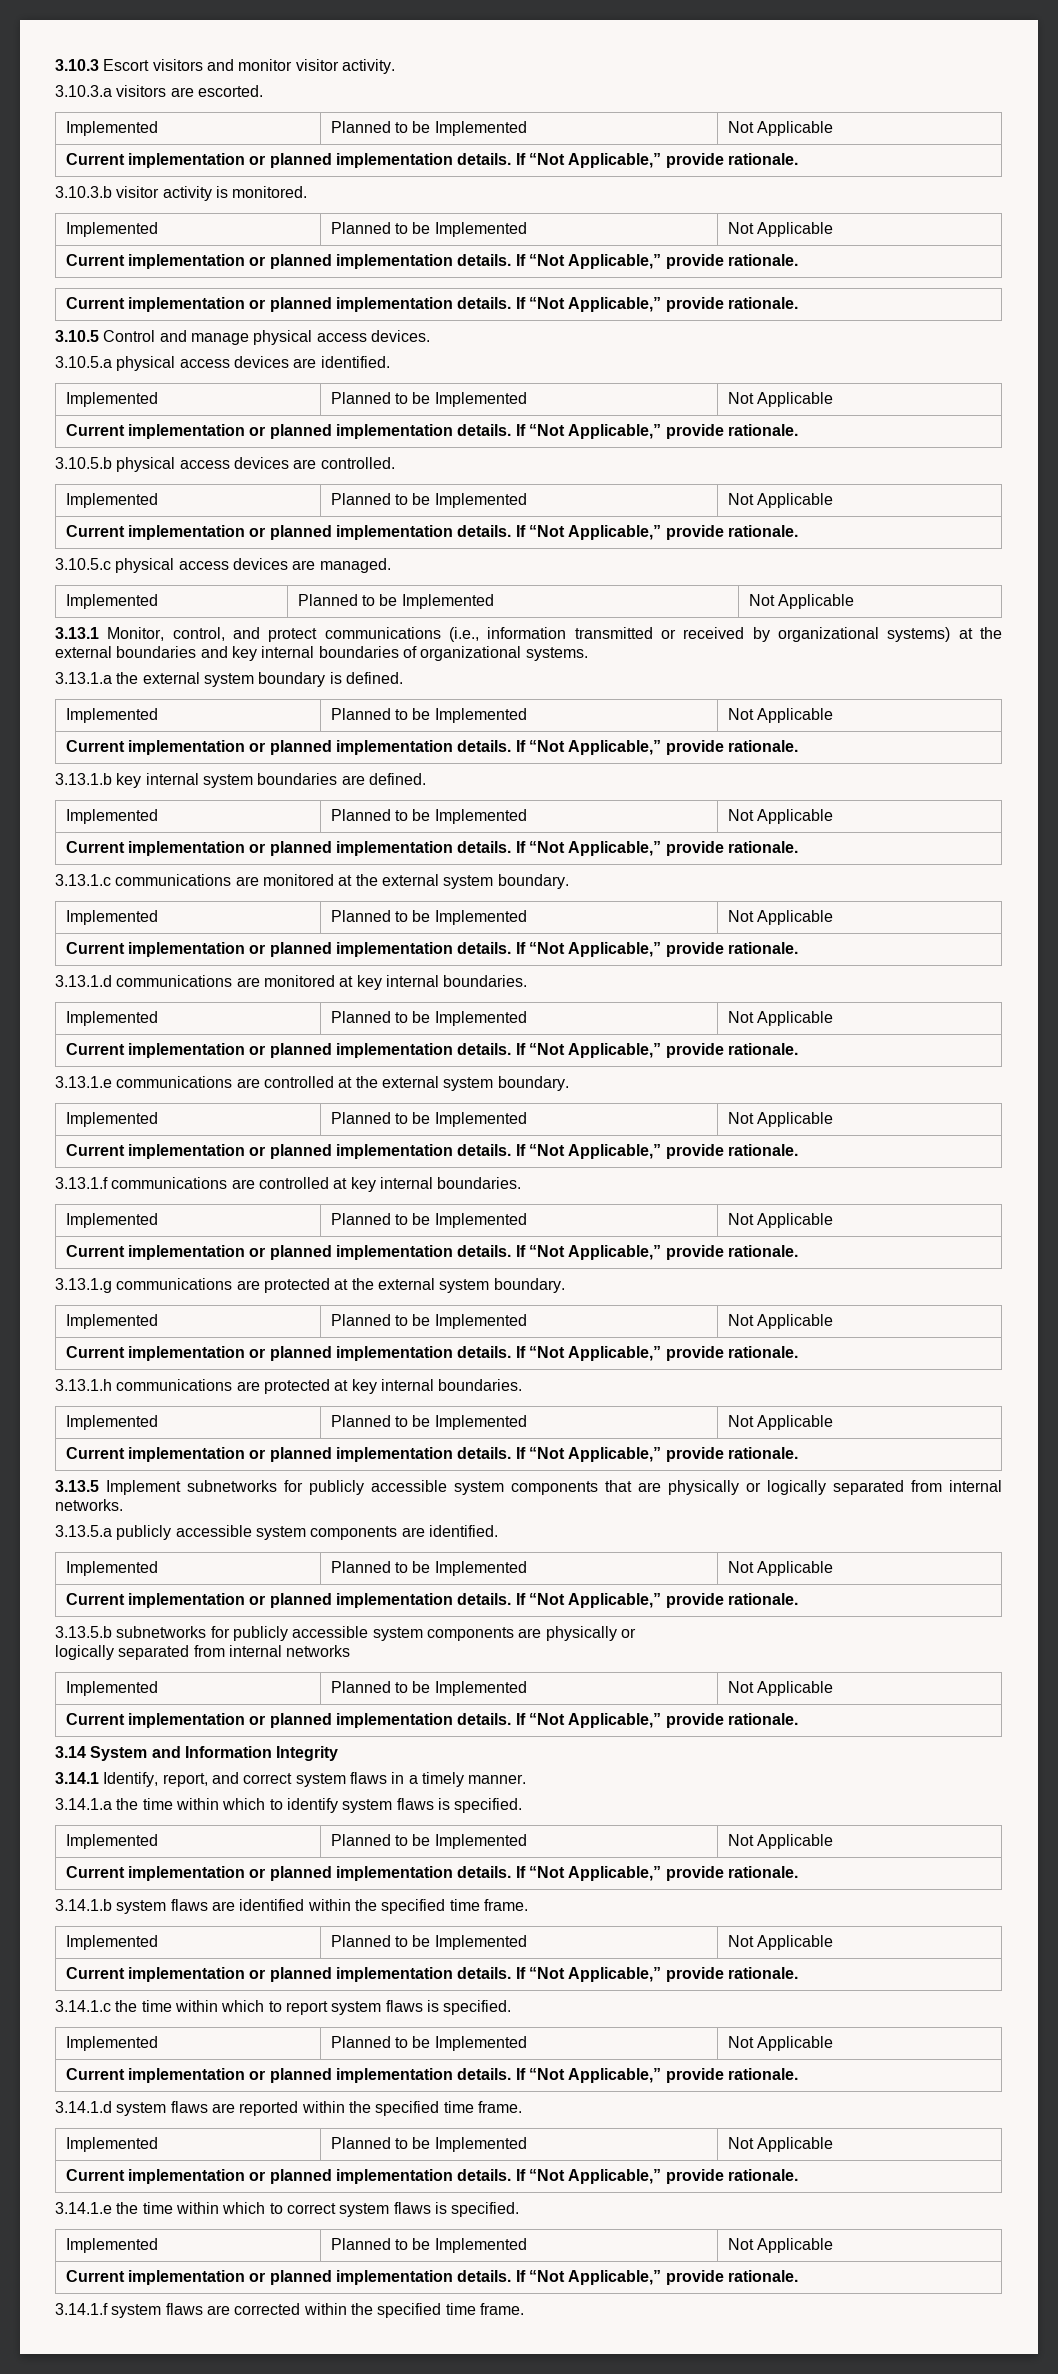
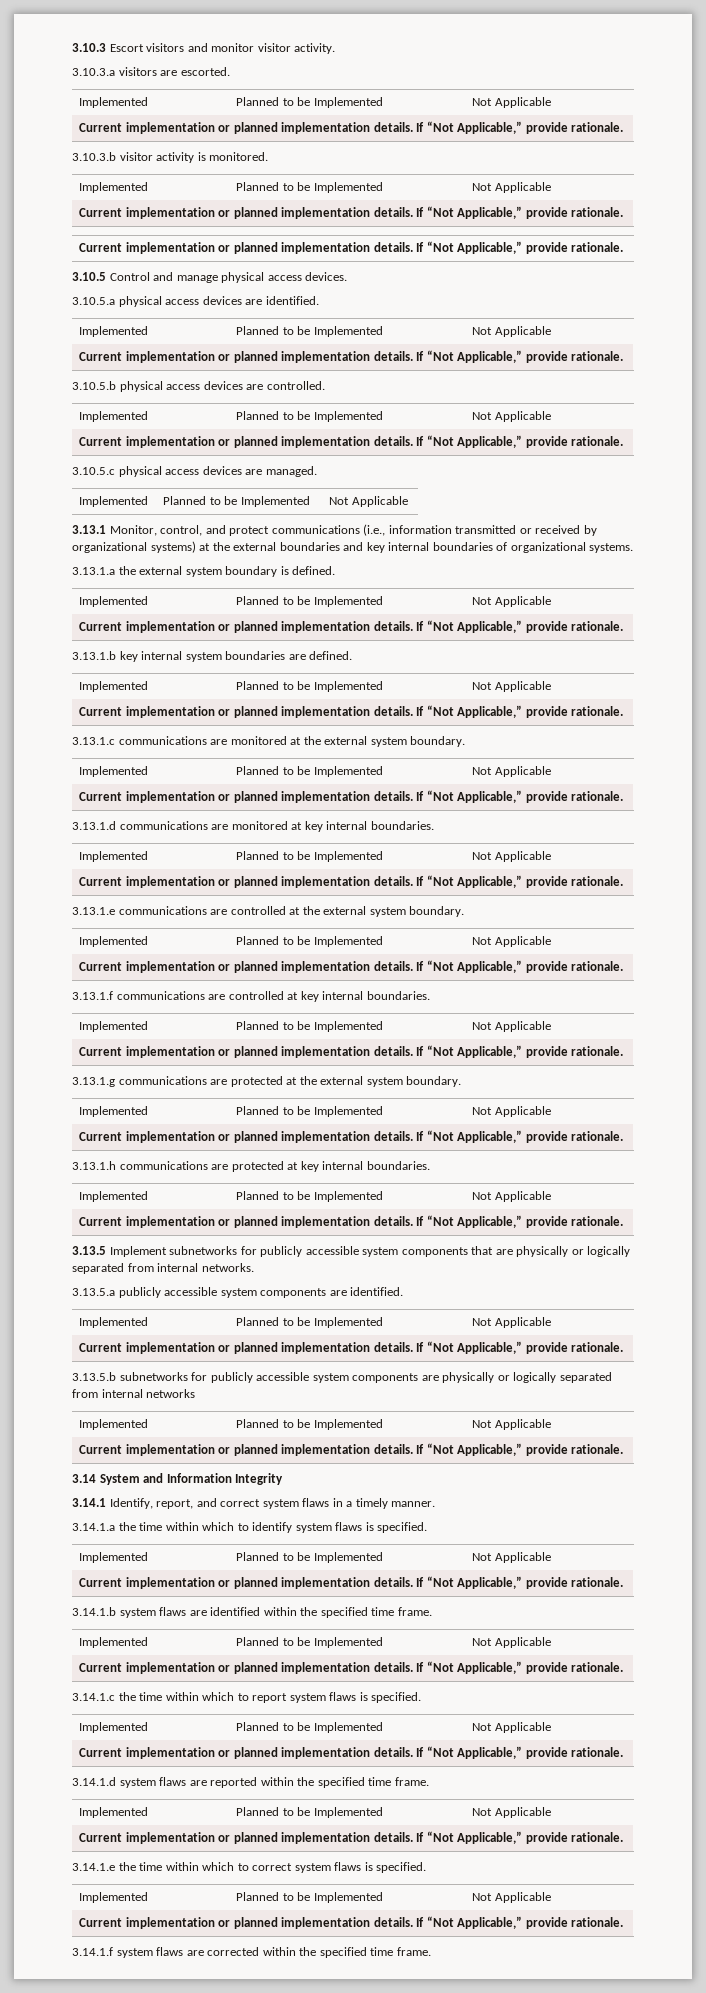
(636, 1633) // -> (510, 1378) none

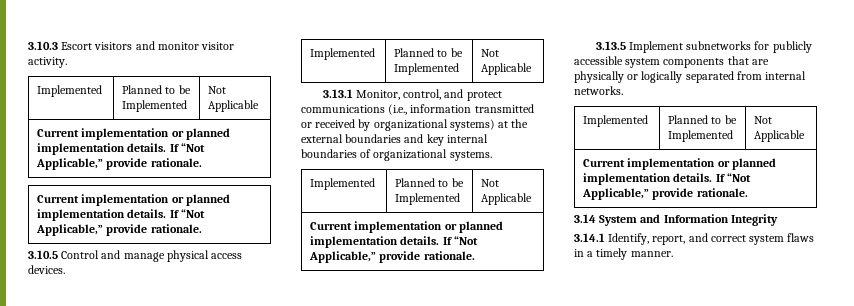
[72,67,230,76] [79,97,149,108] [236,97,383,108] [472,97,551,108] [79,121,624,134] [72,152,269,163] // 3.10.3.a visitors are escorted. // Implemented | Planned to be Implemented | Not Applicable // Current implementation or planned implementation details. If “Not Applicable,” provide rationale. // 3.10.3.b visitor activity is monitored. -> (67, 62) none
[72,296,319,307] [79,326,149,337] [236,326,383,337] [472,326,551,337] [79,350,624,363] [72,381,325,392] [79,411,149,422] [236,411,383,422] [472,411,551,422] [79,435,624,448] [72,466,317,477] // 3.10.5.a physical access devices are identified. // Implemented | Planned to be Implemented | Not Applicable // Current implementation or planned implementation details. If “Not Applicable,” provide rationale. // 3.10.5.b physical access devices are controlled. // Implemented | Planned to be Implemented | Not Applicable // Current implementation or planned implementation details. If “Not Applicable,” provide rationale. // 3.10.5.c physical access devices are managed. -> (65, 269) none
[72,566,336,577] [79,596,149,607] [236,596,383,607] [472,596,551,607] [79,620,624,633] [72,651,353,662] [79,681,149,692] [236,681,383,692] [472,681,551,692] [79,705,624,718] [72,736,466,747] [79,766,149,777] [236,766,383,777] [472,766,551,777] [79,790,624,803] [72,821,434,832] [79,851,149,862] [236,851,383,862] [472,851,551,862] [79,875,624,888] [72,906,465,917] [79,936,149,947] [236,936,383,947] [472,936,551,947] [79,960,624,973] [72,991,430,1002] [79,1021,149,1032] [236,1021,383,1032] [472,1021,551,1032] [79,1045,624,1058] [72,1076,462,1087] [79,1106,149,1117] [236,1106,383,1117] [472,1106,551,1117] [79,1130,624,1143] [72,1161,430,1172] // 3.13.1.a the external system boundary is defined. // Implemented | Planned to be Implemented | Not Applicable // Current implementation or planned implementation details. If “Not Applicable,” provide rationale. // 3.13.1.b key internal system boundaries are defined. // Implemented | Planned to be Implemented | Not Applicable // Current implementation or planned implementation details. If “Not Applicable,” provide rationale. // 3.13.1.c communications are monitored at the external system boundary. // Implemented | Planned to be Implemented | Not Applicable // Current implementation or planned implementation details. If “Not Applicable,” provide rationale. // 3.13.1.d communications are monitored at key internal boundaries. // Implemented | Planned to be Implemented | Not Applicable // Current implementation or planned implementation details. If “Not Applicable,” provide rationale. // 3.13.1.e communications are controlled at the external system boundary. // Implemented | Planned to be Implemented | Not Applicable // Current implementation or planned implementation details. If “Not Applicable,” provide rationale. // 3.13.1.f communications are controlled at key internal boundaries. // Implemented | Planned to be Implemented | Not Applicable // Current implementation or planned implementation details. If “Not Applicable,” provide rationale. // 3.13.1.g communications are protected at the external system boundary. // Implemented | Planned to be Implemented | Not Applicable // Current implementation or planned implementation details. If “Not Applicable,” provide rationale. // 3.13.1.h communications are protected at key internal boundaries. -> (492, 156) none
[72,1287,404,1298] [79,1317,149,1328] [236,1317,383,1328] [472,1317,551,1328] [79,1341,624,1354] [72,1372,612,1383] [72,1389,196,1398] // 3.13.5.a publicly accessible system components are identified. // Implemented | Planned to be Implemented | Not Applicable // Current implementation or planned implementation details. If “Not Applicable,” provide rationale. // 3.13.5.b subnetworks for publicly accessible system components are physically or logically separated from internal networks -> (623, 90) none
[72,1522,428,1533] [79,1552,149,1563] [236,1552,383,1563] [472,1552,551,1563] [79,1576,624,1589] [72,1607,432,1618] [79,1637,149,1648] [236,1637,383,1648] [472,1637,551,1648] [79,1661,624,1674] [72,1692,422,1703] [79,1722,149,1733] [236,1722,383,1733] [472,1722,551,1733] [79,1746,624,1759] [72,1777,429,1788] [79,1807,149,1818] [236,1807,383,1818] [472,1807,551,1818] [79,1831,624,1844] [72,1862,427,1873] [79,1892,149,1903] [236,1892,383,1903] [472,1892,551,1903] [79,1916,624,1929] [72,1947,431,1958] // 3.14.1.a the time within which to identify system flaws is specified. // Implemented | Planned to be Implemented | Not Applicable // Current implementation or planned implementation details. If “Not Applicable,” provide rationale. // 3.14.1.b system flaws are identified within the specified time frame. // Implemented | Planned to be Implemented | Not Applicable // Current implementation or planned implementation details. If “Not Applicable,” provide rationale. // 3.14.1.c the time within which to report system flaws is specified. // Implemented | Planned to be Implemented | Not Applicable // Current implementation or planned implementation details. If “Not Applicable,” provide rationale. // 3.14.1.d system flaws are reported within the specified time frame. // Implemented | Planned to be Implemented | Not Applicable // Current implementation or planned implementation details. If “Not Applicable,” provide rationale. // 3.14.1.e the time within which to correct system flaws is specified. // Implemented | Planned to be Implemented | Not Applicable // Current implementation or planned implementation details. If “Not Applicable,” provide rationale. // 3.14.1.f system flaws are corrected within the specified time frame. -> (673, 254) none

